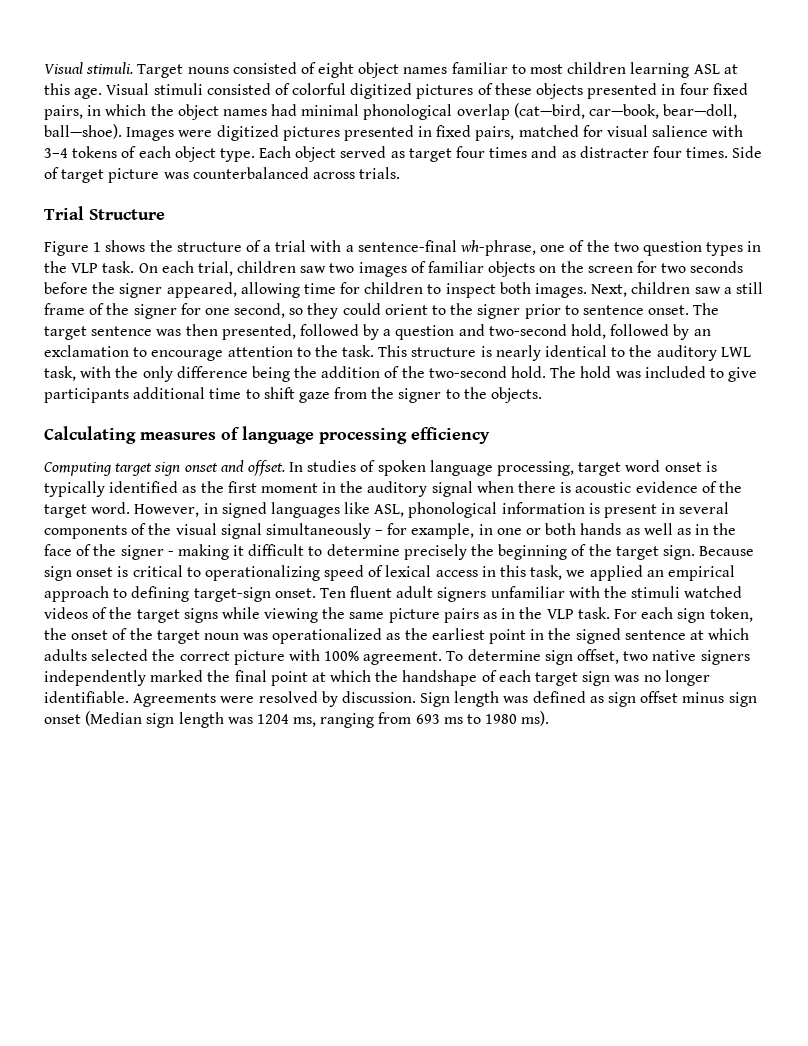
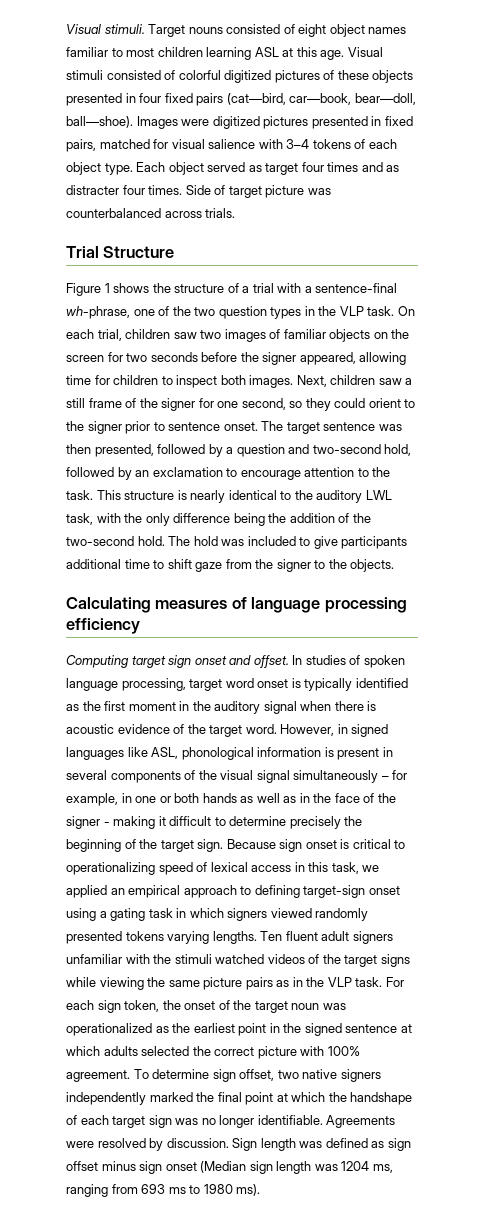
[44,104,510,120] pairs, in which the object names had minimal phonological overlap -> [196,93,224,106] pairs
[274,588,316,598] onset. -> [368,886,400,895] [66,908,369,921] [66,931,257,944] onset using a gating task in which signers viewed randomly presented tokens varying lengths.

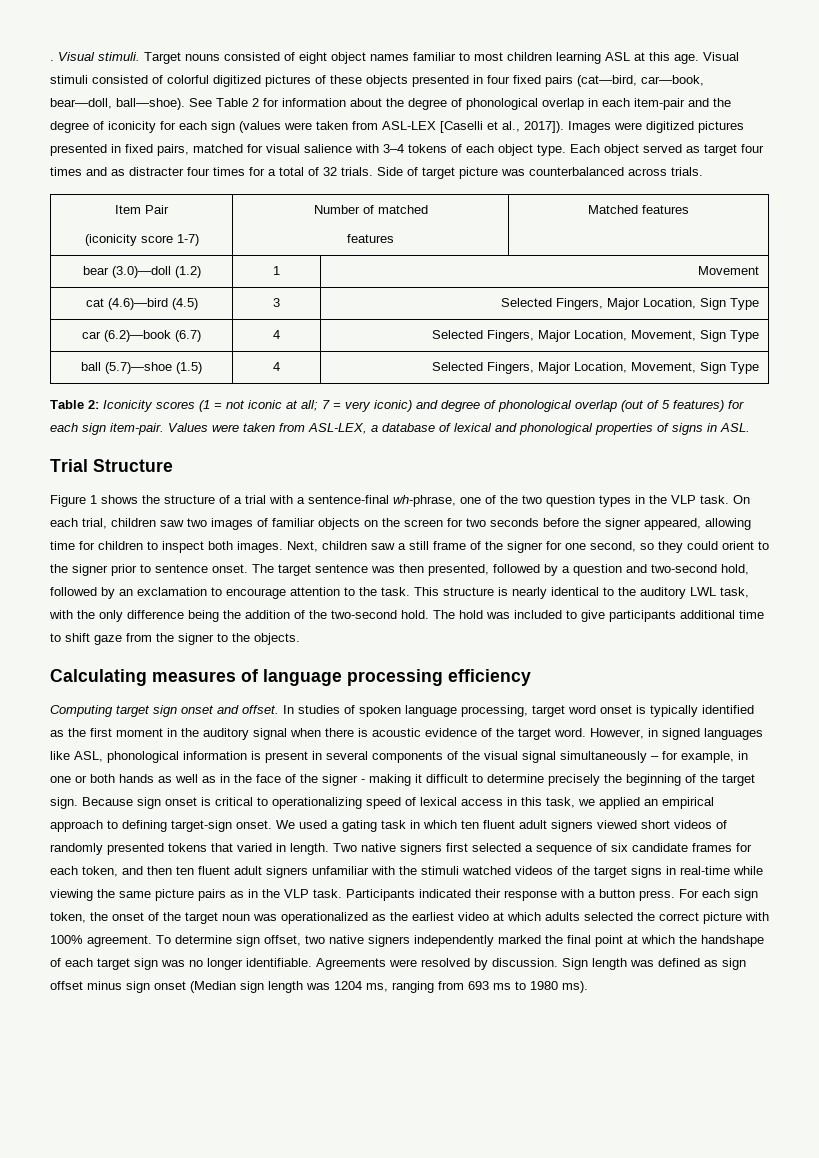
(66, 29) none -> [50,60,54,61] .
(133, 122) none -> [189,98,731,110] [50,121,564,133] See Table 2 for information about the degree of phonological overlap in each item-pair and the degree of iconicity for each sign (values were taken from ASL-LEX [Caselli et al., 2017]).
[148,185,183,195] times. -> [213,167,373,176] times for a total of 32 trials.
(236, 213) none -> [115,205,169,214] [84,234,199,246] [313,205,428,214] [347,234,394,243] [588,205,689,214] [82,266,201,278] [273,266,280,275] [697,266,759,275] [85,298,198,310] [273,298,280,307] [500,298,759,310] [82,330,201,342] [273,330,280,339] [431,330,759,342] [81,362,202,374] [273,362,280,371] [431,362,759,374] [50,400,744,412] [50,423,750,435] // Item Pair // (iconicity score 1-7) | Number of matched // features | Matched features // bear (3.0)—doll (1.2) | 1 | Movement // cat (4.6)—bird (4.5) | 3 | Selected Fingers, Major Location, Sign Type // car (6.2)—book (6.7) | 4 | Selected Fingers, Major Location, Movement, Sign Type // ball (5.7)—shoe (1.5) | 4 | Selected Fingers, Major Location, Movement, Sign Type // Table 2: Iconicity scores (1 = not iconic at all; 7 = very iconic) and degree of phonological overlap (out of 5 features) for each sign item-pair. Values were taken from ASL-LEX, a database of lexical and phonological properties of signs in ASL.
[368,886,400,895] [66,908,96,921] onset using -> [236,820,327,829] onset. We used
[227,908,369,921] [66,931,283,944] signers viewed randomly presented tokens varying lengths. Ten -> [461,820,727,832] [50,843,752,855] [50,866,194,877] ten fluent adult signers viewed short videos of randomly presented tokens that varied in length. Two native signers first selected a sequence of six candidate frames for each token, and then ten
(410, 960) none -> [666,866,730,875] in real-time
(383, 982) none -> [346,889,675,901] Participants indicated their response with a button press.
[238,1023,398,1036] point in the signed sentence -> [458,912,489,921] video

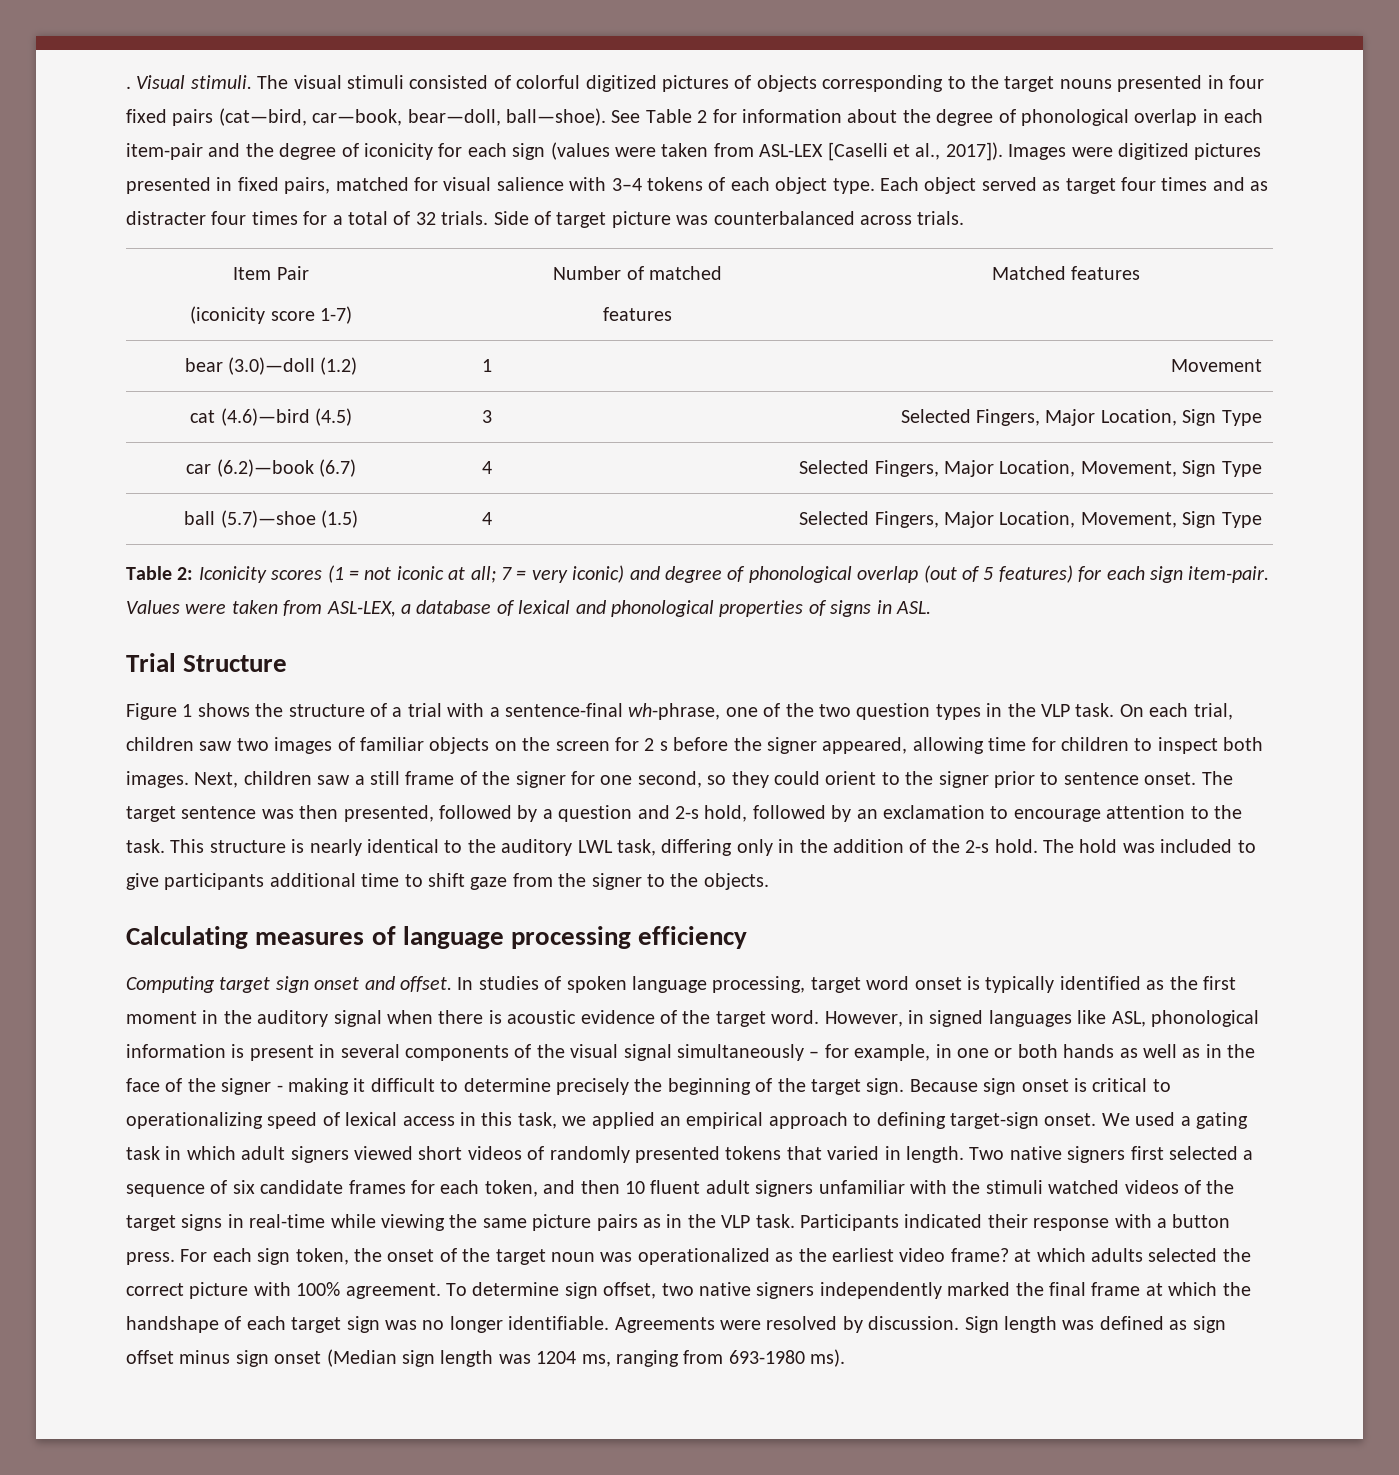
[144,52,739,64] Target nouns consisted of eight object names familiar to most children learning ASL at this age. Visual -> [257,75,342,89] The visual
[330,75,408,87] these objects -> [756,75,1112,92] objects corresponding to the target nouns
[466,518,539,527] two seconds -> [644,738,668,751] 2 s
[651,564,717,573] two-second -> [674,806,699,819] 2-s
[49,610,219,622] with the only difference being -> [661,839,795,856] differing only in
[331,610,397,619] two-second -> [965,840,990,853] 2-s
[461,820,515,829] ten fluent -> (236, 1153) none
[176,866,194,875] ten -> [624,1181,645,1194] 10
(489, 916) none -> [950,1248,1009,1262] frame?
[595,935,623,947] point -> [1091,1282,1141,1296] frame
[468,981,558,990] 693 ms to 1980 -> [728,1350,805,1364] 693-1980

